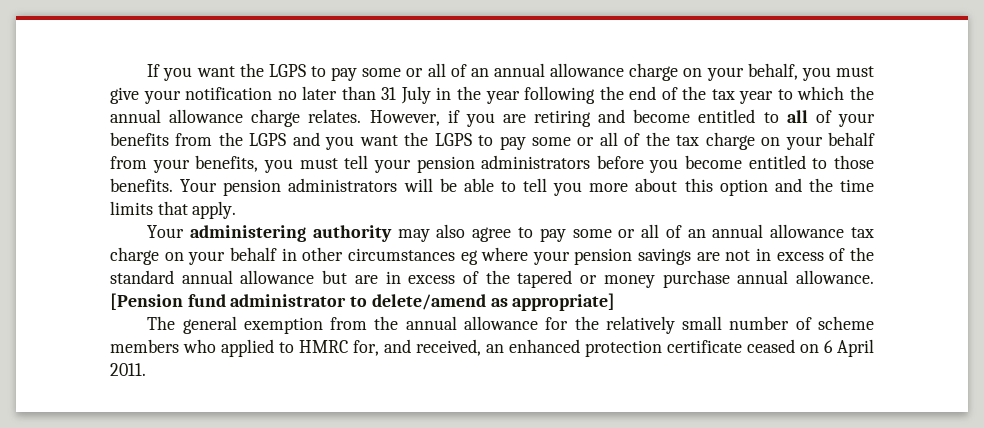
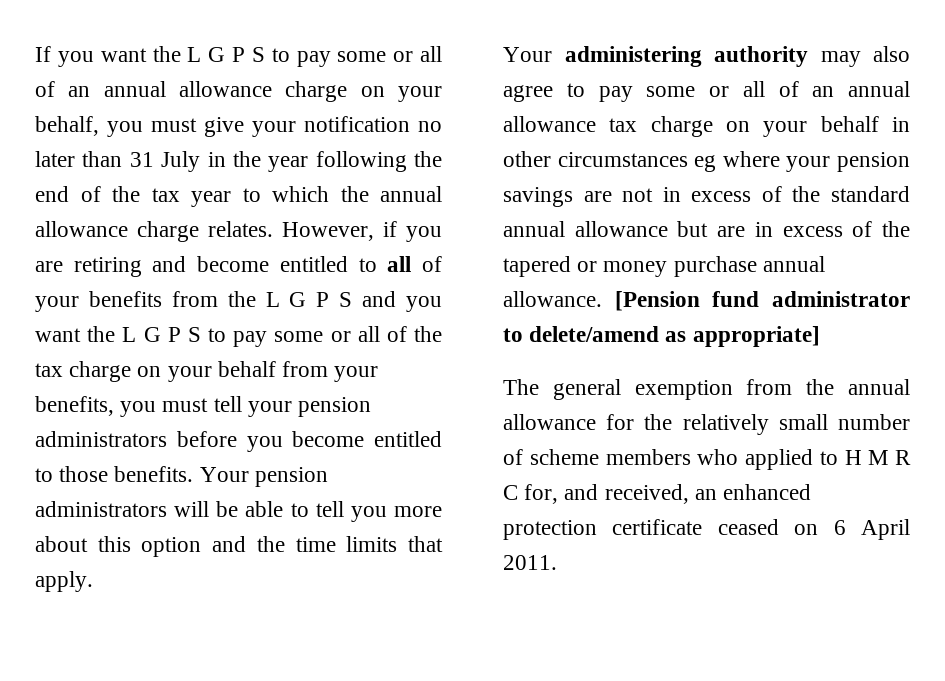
[268,64,306,77] LGPS -> [187,47,265,62] L G P S
[249,132,472,150] LGPS and you want the LGPS -> [265,291,443,312] [35,326,201,342] L G P S and you want the L G P S
[299,340,348,353] HMRC -> [844,450,911,465] [503,485,518,500] H M R C

